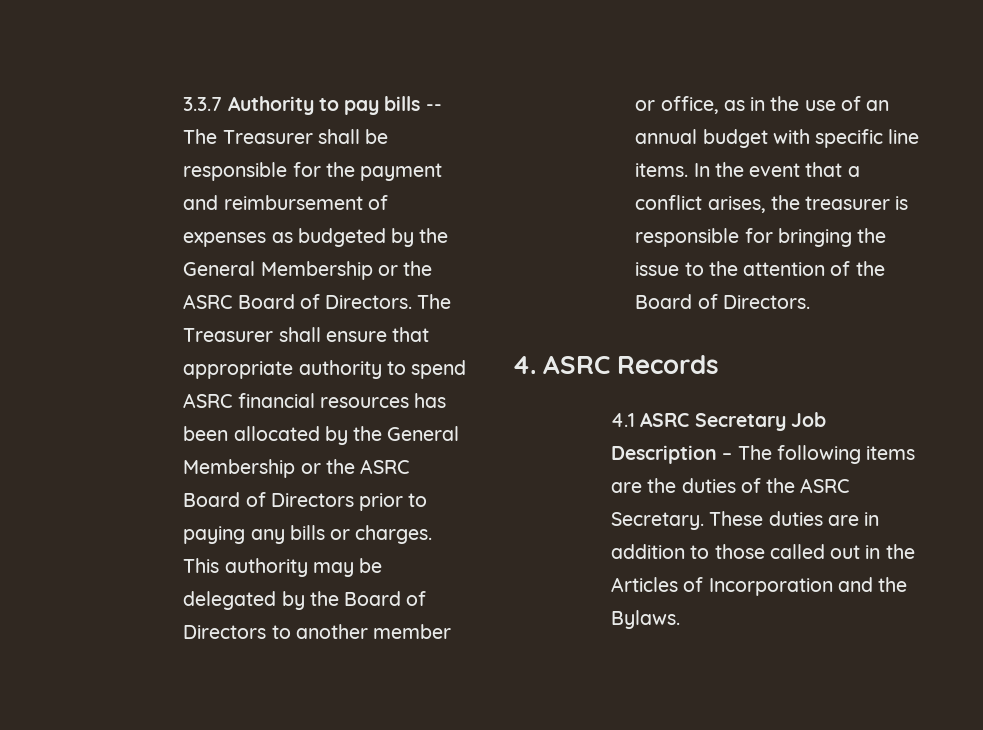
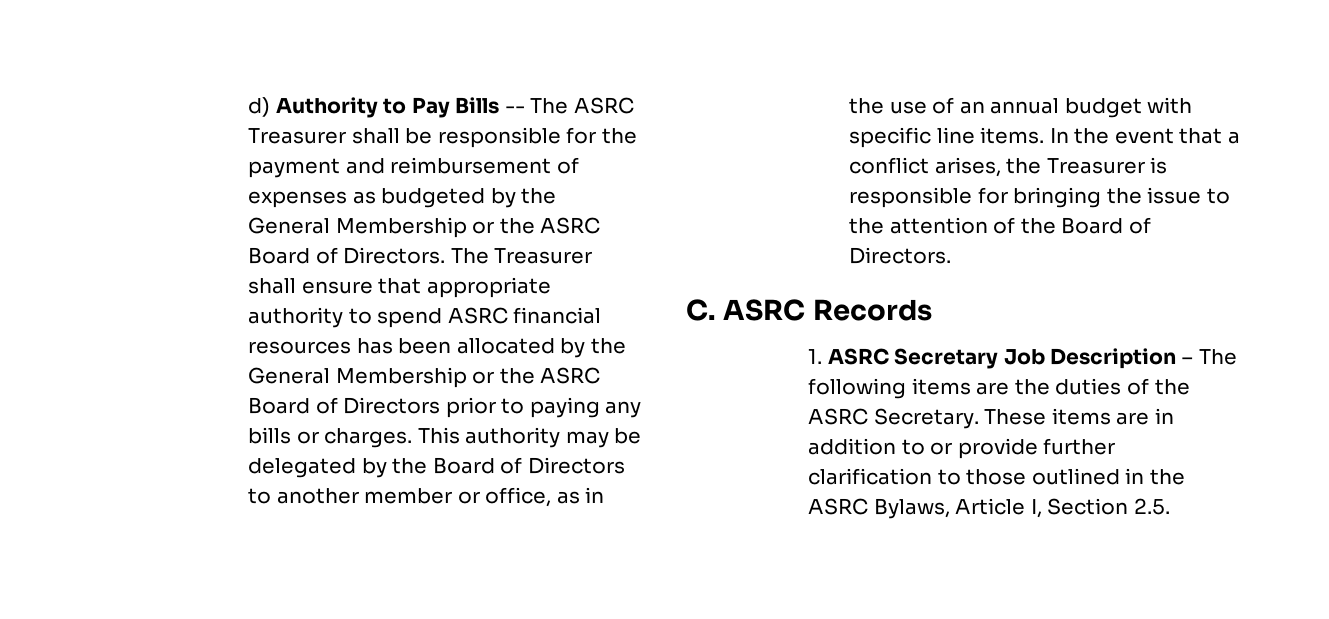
[183,97,223,111] 3.3.7 -> [248,97,271,117] d)
[344,96,421,115] pay bills -> [411,97,500,118] Pay Bills
(218, 136) none -> [573,97,634,114] ASRC
[805,196,891,210] treasurer -> [1046,158,1145,174] Treasurer
[512,356,536,374] 4. -> [686,299,716,321] C.
[611,413,636,427] 4.1 -> [808,349,823,364] 1.
[768,511,823,526] duties -> [1051,408,1111,425] items
[714,544,915,559] [611,577,908,596] [611,610,681,629] those called out in the Articles of Incorporation and the Bylaws. -> [930,438,1116,459] [808,468,1185,485] [808,498,1170,519] or provide further clarification to those outlined in the ASRC Bylaws, Article I, Section 2.5.

